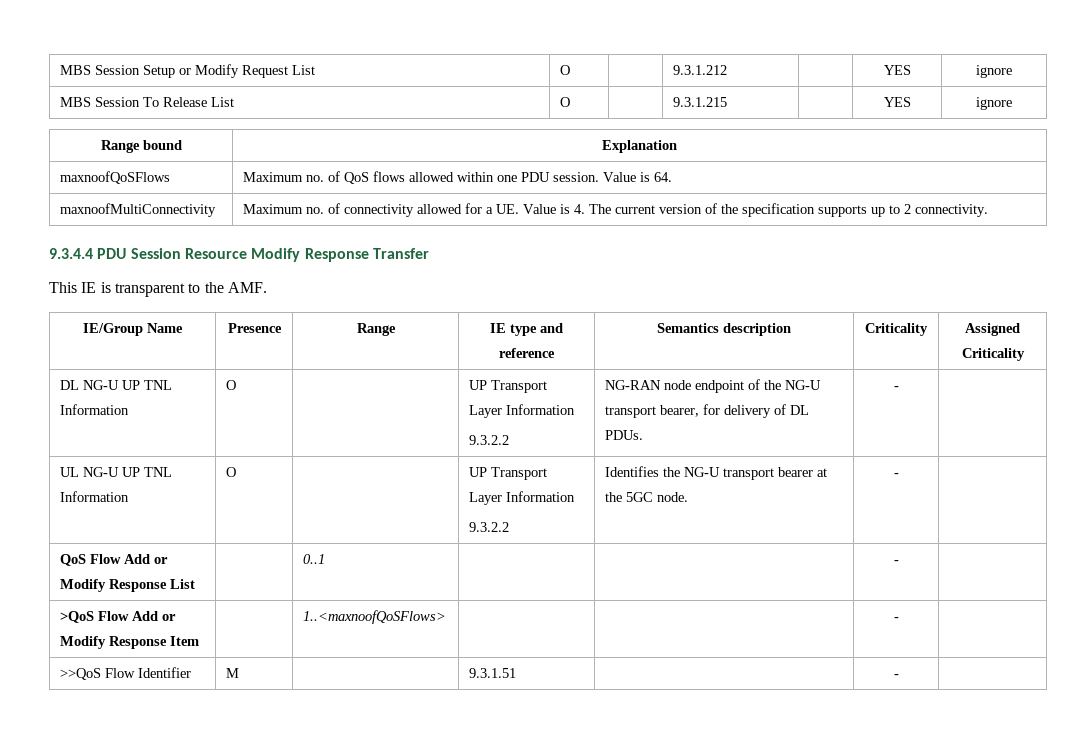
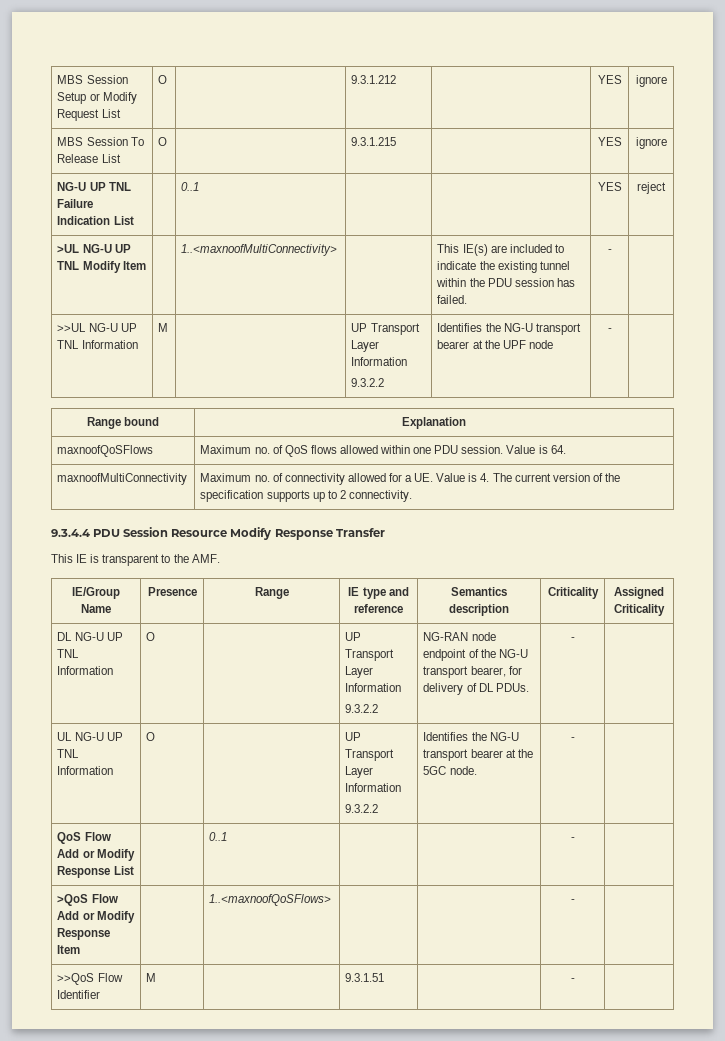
(1012, 103) none -> [57,182,131,191] [57,199,94,208] [57,216,134,225] [181,182,200,191] [597,182,622,191] [637,182,666,194] [57,244,131,253] [57,261,146,273] [181,244,338,256] [437,244,564,256] [437,261,570,273] [436,278,575,287] [437,295,468,304] [607,249,612,253] [57,323,137,332] [57,340,138,349] [158,323,169,332] [351,323,420,335] [351,340,380,352] [351,357,408,366] [351,378,385,387] [437,323,581,335] [437,340,553,349] [607,328,612,332] // NG-U UP TNL Failure Indication List | | 0..1 | | | YES | reject // >UL NG-U UP TNL Modify Item | | 1..<maxnoofMultiConnectivity> | | This IE(s) are included to indicate the existing tunnel within the PDU session has failed. | - | // >>UL NG-U UP TNL Information | M | | UP Transport Layer Information // 9.3.2.2 | Identifies the NG-U transport bearer at the UPF node | - |

